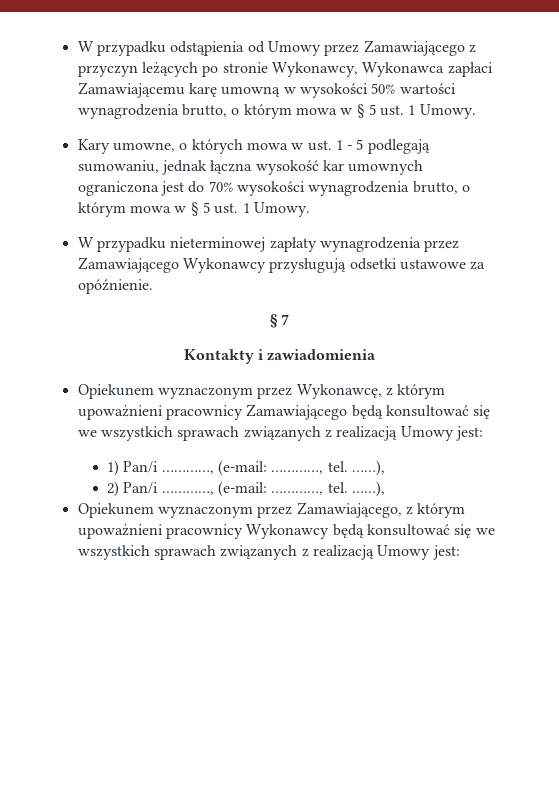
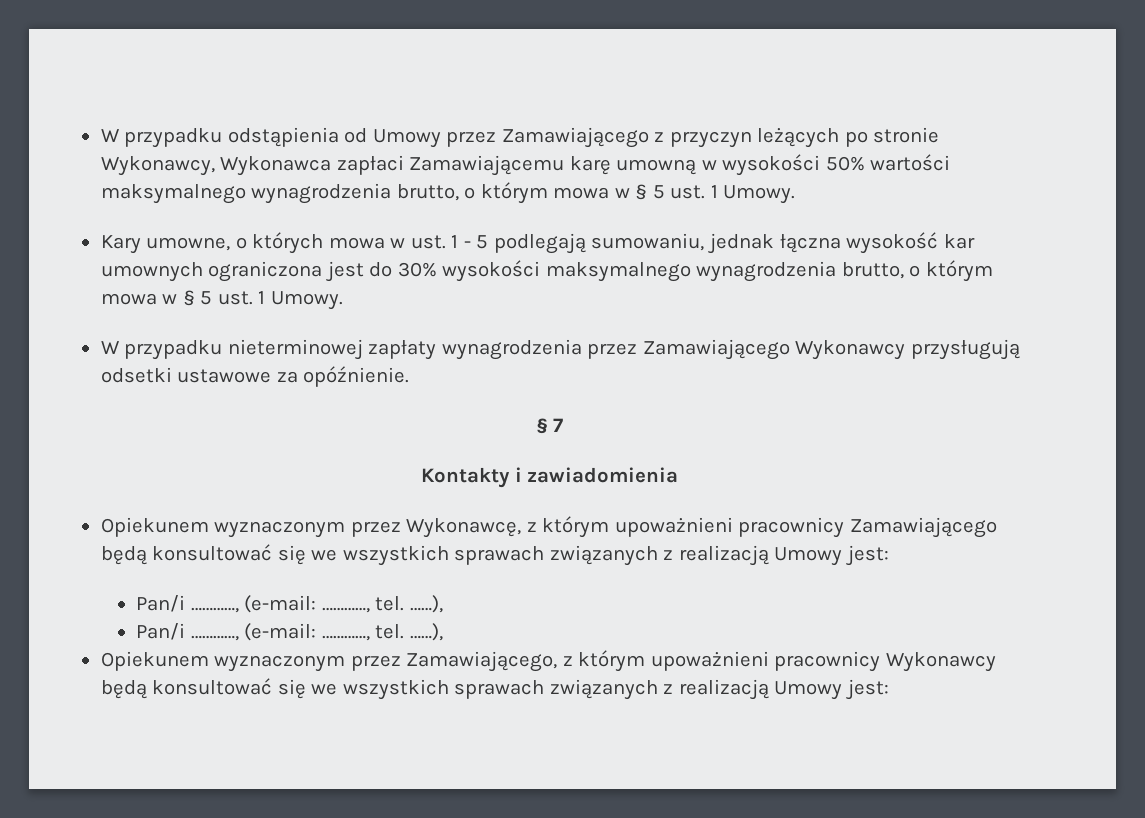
(456, 88) none -> [100,184,246,204] maksymalnego
[208,181,305,196] 70% wysokości -> [397,260,691,282] 30% wysokości maksymalnego
[106,460,385,476] [106,481,119,497] 1) Pan/i …………, (e-mail: …………, tel. ……), // 2) -> [136,595,443,613] Pan/i …………, (e-mail: …………, tel. ……), //

